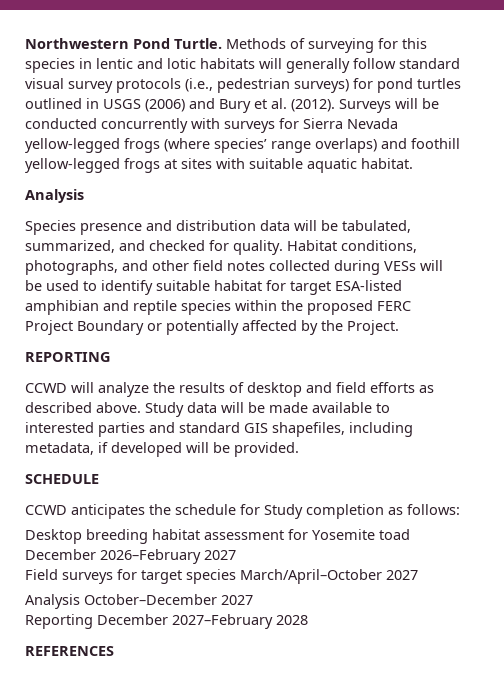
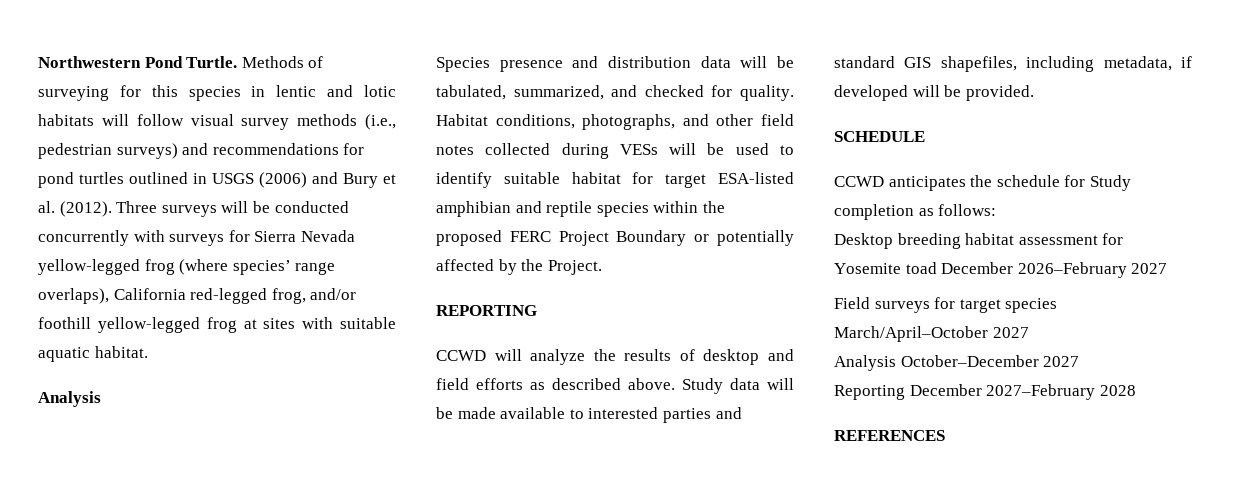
[286,58,460,73] generally follow standard -> [136,114,184,126] follow
[116,78,181,93] protocols -> [297,114,358,126] methods
(349, 86) none -> [182,143,339,155] and recommendations
[339,99,391,113] Surveys -> [116,201,217,217] Three surveys
[124,138,160,153] frogs -> [144,259,175,275] frog
[315,138,407,153] overlaps) and -> [38,288,357,304] overlaps), California red-legged frog, and/or
[124,158,160,173] frogs -> [206,317,237,333] frog

